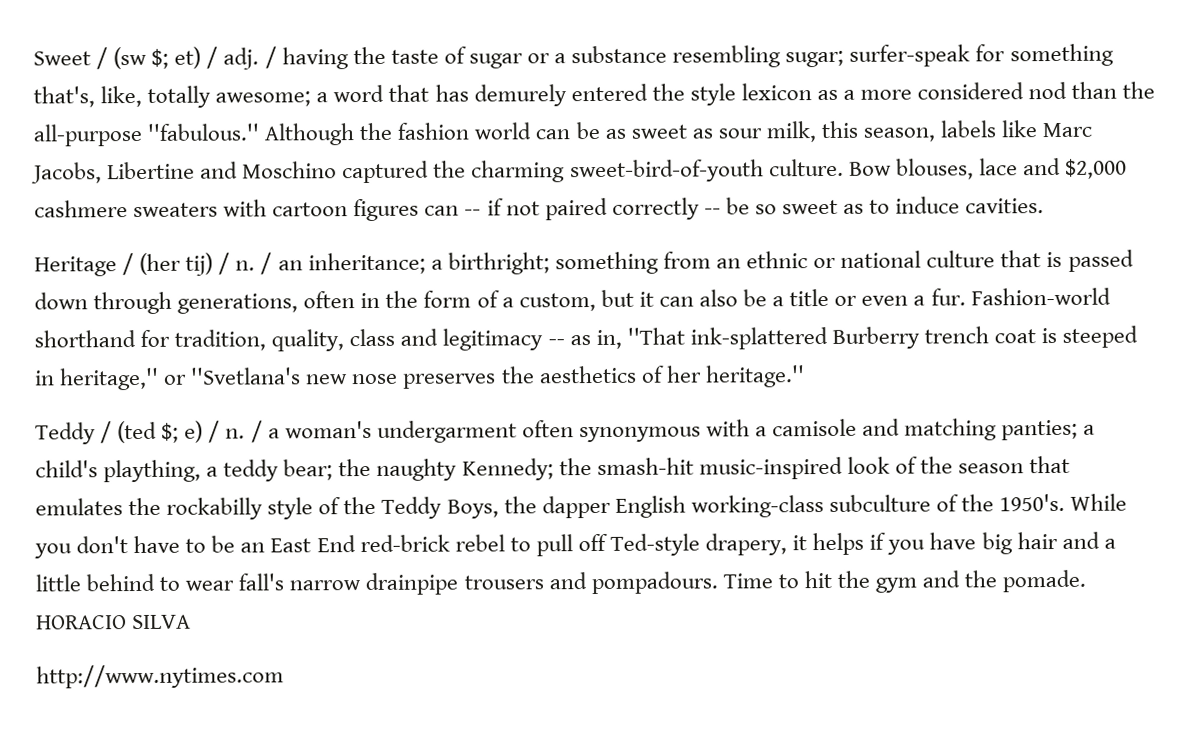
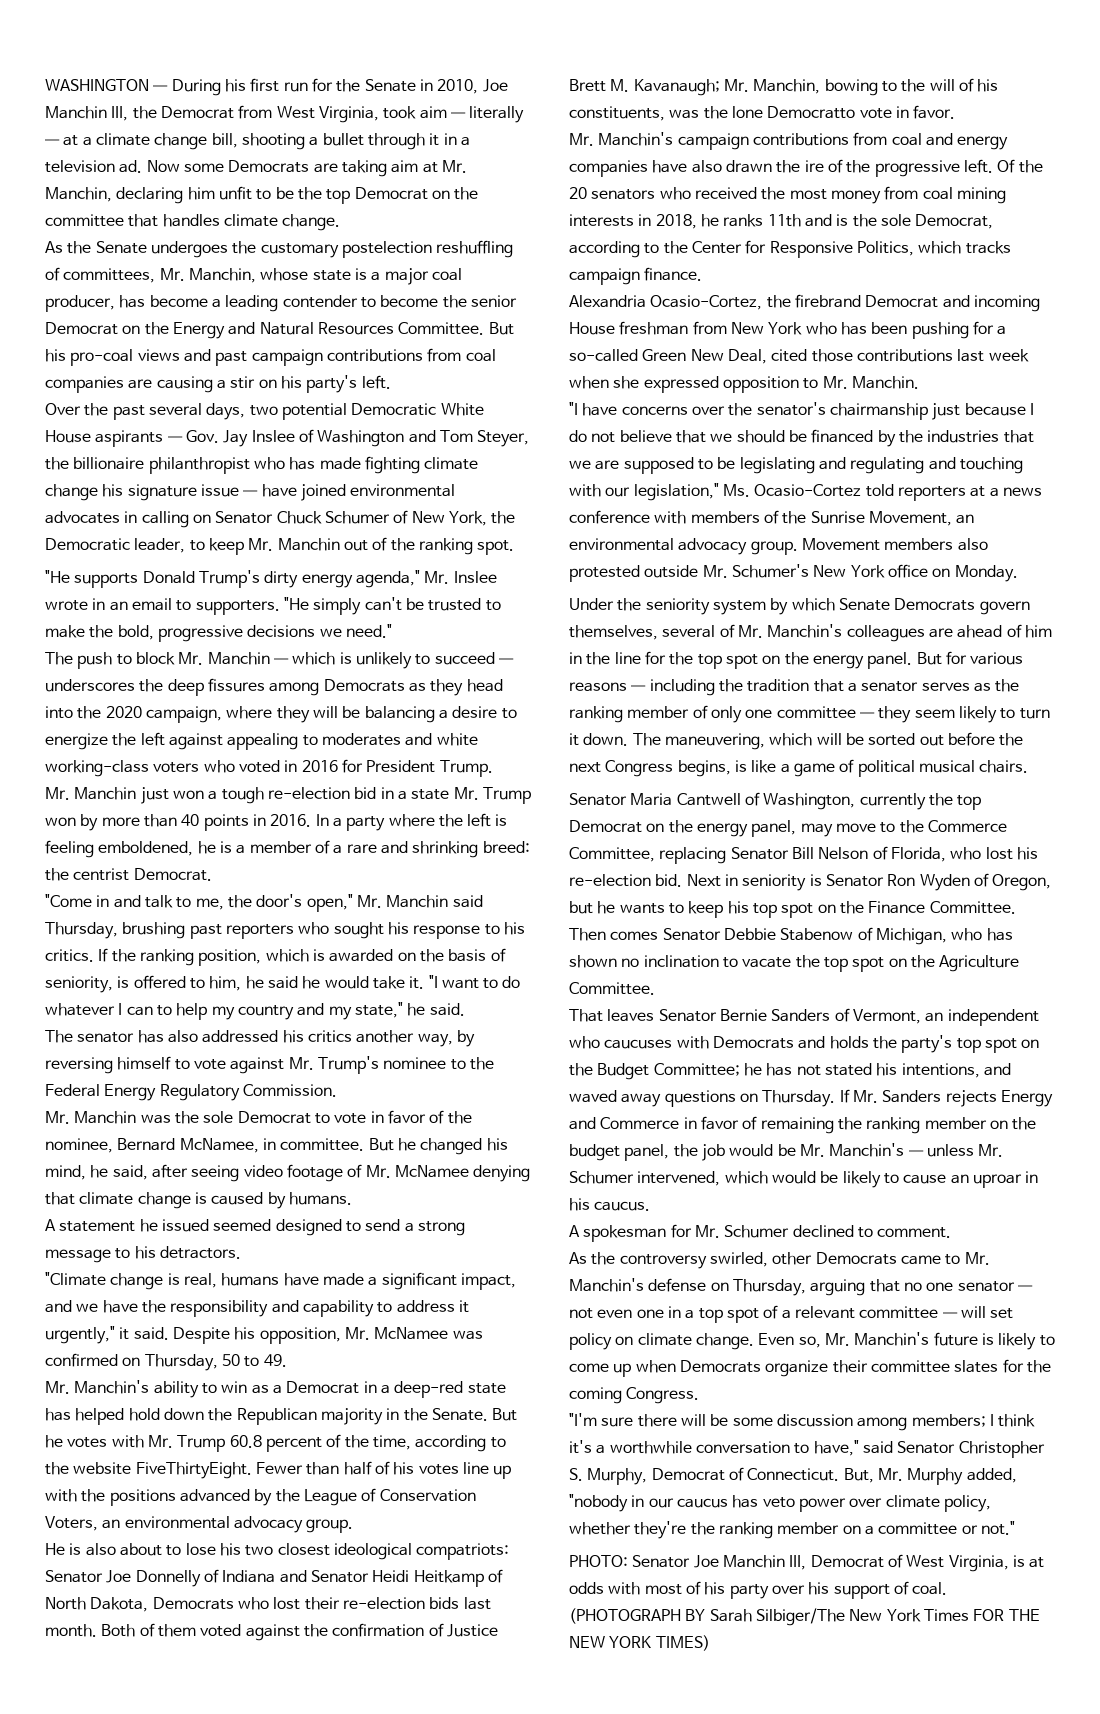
[33,43,1114,70] [33,81,1156,108] [33,120,1093,147] [31,157,1127,184] [34,196,1045,222] [34,249,1134,277] [34,287,1111,315] [34,325,1139,352] [34,365,805,391] [35,418,1096,445] [35,455,1071,483] [35,493,1128,520] [34,531,1116,559] [35,569,1087,596] [36,614,192,630] [36,664,284,689] Sweet / (sw $; et) / adj. / having the taste of sugar or a substance resembling sugar; surfer-speak for something that's, like, totally awesome; a word that has demurely entered the style lexicon as a more considered nod than the all-purpose ''fabulous.'' Although the fashion world can be as sweet as sour milk, this season, labels like Marc Jacobs, Libertine and Moschino captured the charming sweet-bird-of-youth culture. Bow blouses, lace and $2,000 cashmere sweaters with cartoon figures can -- if not paired correctly -- be so sweet as to induce cavities. // Heritage / (her tij) / n. / an inheritance; a birthright; something from an ethnic or national culture that is passed down through generations, often in the form of a custom, but it can also be a title or even a fur. Fashion-world shorthand for tradition, quality, class and legitimacy -- as in, ''That ink-splattered Burberry trench coat is steeped in heritage,'' or ''Svetlana's new nose preserves the aesthetics of her heritage.'' // Teddy / (ted $; e) / n. / a woman's undergarment often synonymous with a camisole and matching panties; a child's plaything, a teddy bear; the naughty Kennedy; the smash-hit music-inspired look of the season that emulates the rockabilly style of the Teddy Boys, the dapper English working-class subculture of the 1950's. While you don't have to be an East End red-brick rebel to pull off Ted-style drapery, it helps if you have big hair and a little behind to wear fall's narrow drainpipe trousers and pompadours. Time to hit the gym and the pomade. HORACIO SILVA // http://www.nytimes.com -> [45,78,508,96] [45,105,525,123] [45,133,470,150] [45,160,467,177] [45,186,479,204] [45,214,341,231] [45,240,514,258] [45,267,462,285] [45,295,517,312] [45,322,514,339] [45,348,496,366] [45,375,391,393] [45,403,484,420] [45,429,530,447] [45,456,479,474] [45,484,456,501] [45,510,516,528] [45,537,515,555] [45,570,497,588] [45,597,501,615] [45,624,392,642] [45,652,514,669] [45,678,503,696] [45,706,517,723] [45,732,478,750] [45,759,493,777] [45,787,531,804] [45,813,508,831] [45,840,530,858] [45,868,212,881] [45,894,483,912] [45,922,525,939] [45,948,506,966] [45,975,521,993] [45,1002,465,1020] [45,1030,475,1047] [45,1056,494,1074] [45,1084,337,1101] [45,1110,472,1124] [45,1138,508,1155] [45,1164,531,1182] [45,1192,352,1209] [45,1219,465,1236] [45,1246,241,1263] [45,1272,516,1290] [45,1300,469,1317] [45,1326,483,1344] [45,1353,287,1371] [45,1380,506,1398] [45,1408,518,1425] [45,1434,506,1452] [45,1461,512,1479] [45,1488,476,1506] [45,1516,354,1533] [45,1543,510,1560] [45,1569,503,1587] [45,1597,491,1612] [45,1623,498,1641] [569,78,999,96] [569,105,956,121] [569,132,1009,150] [569,159,1043,177] [569,186,1006,204] [569,214,994,229] [569,240,1011,258] [569,267,703,285] [569,294,1040,312] [569,321,1007,339] [569,349,1029,364] [569,376,919,393] [569,402,1034,420] [569,429,1034,447] [569,457,1023,474] [569,483,1042,501] [569,510,975,526] [569,538,988,555] [569,564,1018,582] [569,598,1030,615] [569,624,1052,642] [569,651,1024,669] [569,679,1020,696] [569,705,1050,723] [569,732,1024,750] [569,759,1029,777] [569,792,982,810] [569,820,1007,837] [569,846,1038,864] [569,873,1052,891] [569,901,1016,918] [569,927,1013,945] [569,955,1020,972] [569,982,655,995] [569,1008,1039,1026] [569,1035,1040,1053] [569,1063,1011,1080] [569,1089,1053,1107] [569,1116,1037,1134] [569,1143,1004,1161] [569,1171,1039,1188] [569,1198,651,1211] [569,1224,952,1242] [569,1252,990,1269] [569,1278,1033,1296] [569,1305,1014,1323] [569,1332,1055,1350] [569,1359,1051,1377] [569,1387,700,1404] [569,1413,1036,1431] [569,1440,1045,1458] [569,1467,1017,1485] [569,1494,991,1512] [569,1521,1015,1539] [569,1554,1045,1572] [569,1581,948,1599] [569,1608,1040,1626] [569,1635,710,1651] WASHINGTON — During his first run for the Senate in 2010, Joe Manchin III, the Democrat from West Virginia, took aim — literally — at a climate change bill, shooting a bullet through it in a television ad. Now some Democrats are taking aim at Mr. Manchin, declaring him unfit to be the top Democrat on the committee that handles climate change. // As the Senate undergoes the customary postelection reshuffling of committees, Mr. Manchin, whose state is a major coal producer, has become a leading contender to become the senior Democrat on the Energy and Natural Resources Committee. But his pro-coal views and past campaign contributions from coal companies are causing a stir on his party's left. // Over the past several days, two potential Democratic White House aspirants — Gov. Jay Inslee of Washington and Tom Steyer, the billionaire philanthropist who has made fighting climate change his signature issue — have joined environmental advocates in calling on Senator Chuck Schumer of New York, the Democratic leader, to keep Mr. Manchin out of the ranking spot. // "He supports Donald Trump's dirty energy agenda," Mr. Inslee wrote in an email to supporters. "He simply can't be trusted to make the bold, progressive decisions we need." // The push to block Mr. Manchin — which is unlikely to succeed — underscores the deep fissures among Democrats as they head into the 2020 campaign, where they will be balancing a desire to energize the left against appealing to moderates and white working-class voters who voted in 2016 for President Trump. // Mr. Manchin just won a tough re-election bid in a state Mr. Trump won by more than 40 points in 2016. In a party where the left is feeling emboldened, he is a member of a rare and shrinking breed: the centrist Democrat. // "Come in and talk to me, the door's open," Mr. Manchin said Thursday, brushing past reporters who sought his response to his critics. If the ranking position, which is awarded on the basis of seniority, is offered to him, he said he would take it. "I want to do whatever I can to help my country and my state," he said. // The senator has also addressed his critics another way, by reversing himself to vote against Mr. Trump's nominee to the Federal Energy Regulatory Commission. // Mr. Manchin was the sole Democrat to vote in favor of the nominee, Bernard McNamee, in committee. But he changed his mind, he said, after seeing video footage of Mr. McNamee denying that climate change is caused by humans. // A statement he issued seemed designed to send a strong message to his detractors. // "Climate change is real, humans have made a significant impact, and we have the responsibility and capability to address it urgently," it said. Despite his opposition, Mr. McNamee was confirmed on Thursday, 50 to 49. // Mr. Manchin's ability to win as a Democrat in a deep-red state has helped hold down the Republican majority in the Senate. But he votes with Mr. Trump 60.8 percent of the time, according to the website FiveThirtyEight. Fewer than half of his votes line up with the positions advanced by the League of Conservation Voters, an environmental advocacy group. // He is also about to lose his two closest ideological compatriots: Senator Joe Donnelly of Indiana and Senator Heidi Heitkamp of North Dakota, Democrats who lost their re-election bids last month. Both of them voted against the confirmation of Justice Brett M. Kavanaugh; Mr. Manchin, bowing to the will of his constituents, was the lone Democratto vote in favor. // Mr. Manchin's campaign contributions from coal and energy companies have also drawn the ire of the progressive left. Of the 20 senators who received the most money from coal mining interests in 2018, he ranks 11th and is the sole Democrat, according to the Center for Responsive Politics, which tracks campaign finance. // Alexandria Ocasio-Cortez, the firebrand Democrat and incoming House freshman from New York who has been pushing for a so-called Green New Deal, cited those contributions last week when she expressed opposition to Mr. Manchin. // "I have concerns over the senator's chairmanship just because I do not believe that we should be financed by the industries that we are supposed to be legislating and regulating and touching with our legislation," Ms. Ocasio-Cortez told reporters at a news conference with members of the Sunrise Movement, an environmental advocacy group. Movement members also protested outside Mr. Schumer's New York office on Monday. // Under the seniority system by which Senate Democrats govern themselves, several of Mr. Manchin's colleagues are ahead of him in the line for the top spot on the energy panel. But for various reasons — including the tradition that a senator serves as the ranking member of only one committee — they seem likely to turn it down. The maneuvering, which will be sorted out before the next Congress begins, is like a game of political musical chairs. // Senator Maria Cantwell of Washington, currently the top Democrat on the energy panel, may move to the Commerce Committee, replacing Senator Bill Nelson of Florida, who lost his re-election bid. Next in seniority is Senator Ron Wyden of Oregon, but he wants to keep his top spot on the Finance Committee. Then comes Senator Debbie Stabenow of Michigan, who has shown no inclination to vacate the top spot on the Agriculture Committee. // That leaves Senator Bernie Sanders of Vermont, an independent who caucuses with Democrats and holds the party's top spot on the Budget Committee; he has not stated his intentions, and waved away questions on Thursday. If Mr. Sanders rejects Energy and Commerce in favor of remaining the ranking member on the budget panel, the job would be Mr. Manchin's — unless Mr. Schumer intervened, which would be likely to cause an uproar in his caucus. // A spokesman for Mr. Schumer declined to comment. // As the controversy swirled, other Democrats came to Mr. Manchin's defense on Thursday, arguing that no one senator — not even one in a top spot of a relevant committee — will set policy on climate change. Even so, Mr. Manchin's future is likely to come up when Democrats organize their committee slates for the coming Congress. // "I'm sure there will be some discussion among members; I think it's a worthwhile conversation to have," said Senator Christopher S. Murphy, Democrat of Connecticut. But, Mr. Murphy added, "nobody in our caucus has veto power over climate policy, whether they're the ranking member on a committee or not." // PHOTO: Senator Joe Manchin III, Democrat of West Virginia, is at odds with most of his party over his support of coal. (PHOTOGRAPH BY Sarah Silbiger/The New York Times FOR THE NEW YORK TIMES)

